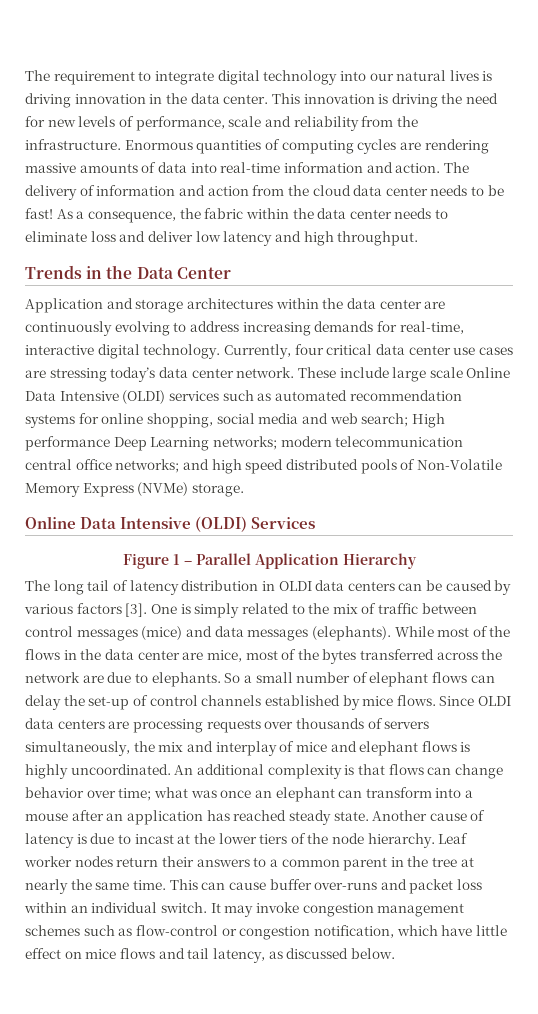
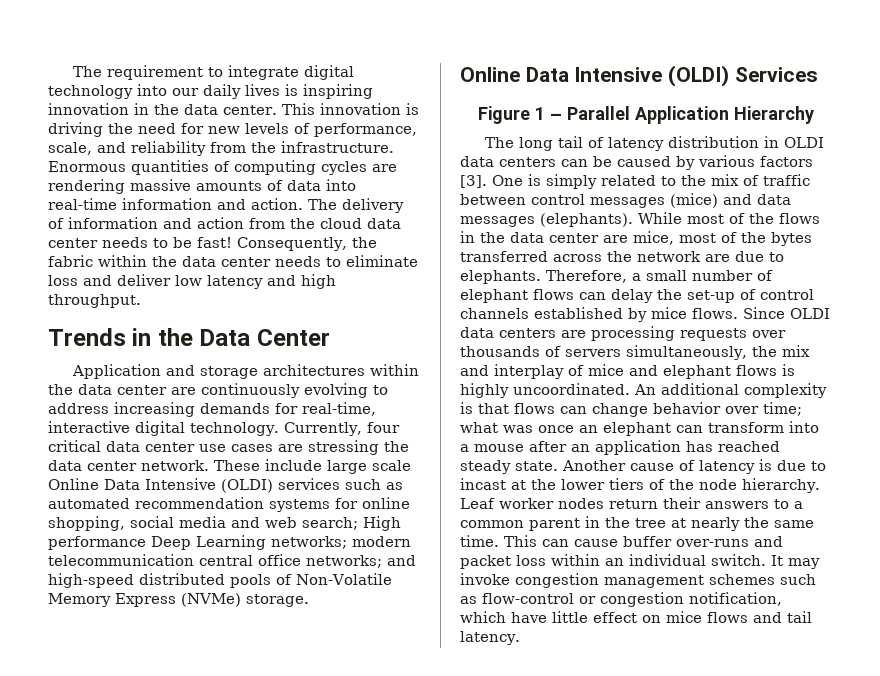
[396,70,447,81] natural -> [203,84,241,99] daily
[25,93,71,108] driving -> [303,84,373,99] inspiring
[228,116,262,127] scale -> [48,142,92,155] scale,
[56,209,176,223] As a consequence, -> [237,237,347,251] Consequently,
[110,367,156,382] today’s -> [384,441,409,452] the
[211,459,284,474] high speed -> [48,573,134,588] high-speed
[224,673,241,683] So -> [546,270,627,283] Therefore,
[212,948,395,963] latency, as discussed below. -> [460,631,520,645] latency.

